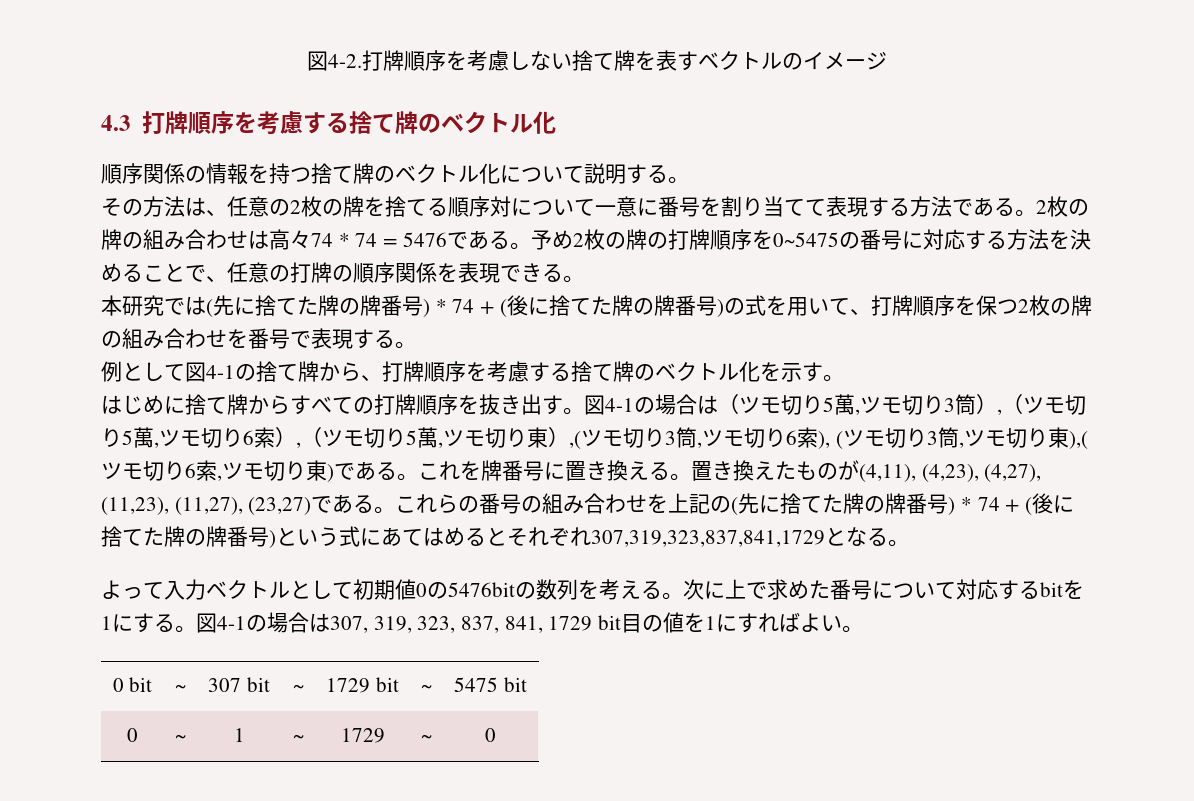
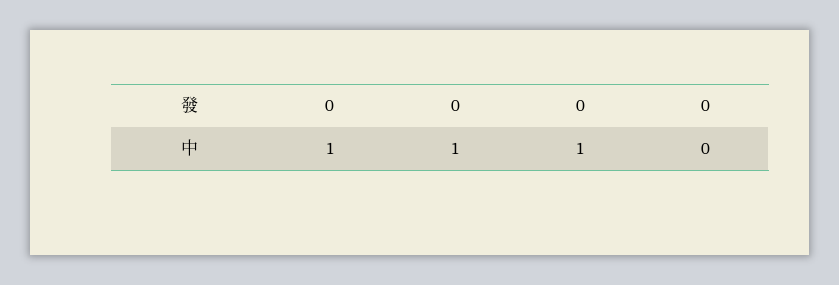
[307,50,887,71] [101,111,556,135] [101,163,689,185] [101,196,1089,217] [101,229,1091,250] [101,262,584,283] [101,295,1092,317] [101,328,416,349] [101,361,844,382] [101,394,1086,415] [101,427,1088,449] [101,460,1042,482] [101,493,1075,515] [101,526,909,548] [101,579,1084,600] [101,612,864,633] [112,677,153,692] [174,684,186,692] [208,677,270,692] [292,684,304,692] [326,677,399,693] [421,684,432,692] [454,677,527,692] [127,728,138,742] [174,734,186,742] [233,728,245,742] [292,734,304,742] [340,728,385,743] [421,734,432,742] 図4-2.打牌順序を考慮しない捨て牌を表すベクトルのイメージ // 4.3打牌順序を考慮する捨て牌のベクトル化 // 順序関係の情報を持つ捨て牌のベクトル化について説明する。 // その方法は、任意の2枚の牌を捨てる順序対について一意に番号を割り当てて表現する方法である。2枚の牌の組み合わせは高々74 * 74 = 5476である。予め2枚の牌の打牌順序を0~5475の番号に対応する方法を決めることで、任意の打牌の順序関係を表現できる。 // 本研究では(先に捨てた牌の牌番号) * 74 + (後に捨てた牌の牌番号)の式を用いて、打牌順序を保つ2枚の牌の組み合わせを番号で表現する。 // 例として図4-1の捨て牌から、打牌順序を考慮する捨て牌のベクトル化を示す。 // はじめに捨て牌からすべての打牌順序を抜き出す。図4-1の場合は（ツモ切り5萬,ツモ切り3筒）,（ツモ切り5萬,ツモ切り6索）,（ツモ切り5萬,ツモ切り東）,(ツモ切り3筒,ツモ切り6索), (ツモ切り3筒,ツモ切り東),(ツモ切り6索,ツモ切り東)である。これを牌番号に置き換える。置き換えたものが(4,11), (4,23), (4,27), (11,23), (11,27), (23,27)である。これらの番号の組み合わせを上記の(先に捨てた牌の牌番号) * 74 + (後に捨てた牌の牌番号)という式にあてはめるとそれぞれ307,319,323,837,841,1729となる。 // よって入力ベクトルとして初期値0の5476bitの数列を考える。次に上で求めた番号について対応するbitを1にする。図4-1の場合は307, 319, 323, 837, 841, 1729 bit目の値を1にすればよい。 // 0 bit | ~ | 307 bit | ~ | 1729 bit | ~ | 5475 bit // 0 | ~ | 1 | ~ | 1729 | ~ -> [180,96,198,113] [325,100,334,111] [450,100,460,111] [575,100,585,111] [701,100,710,111] [180,139,198,156] [326,142,334,154] [451,142,459,154] [577,142,584,154] 發 | 0 | 0 | 0 | 0 // 中 | 1 | 1 | 1

